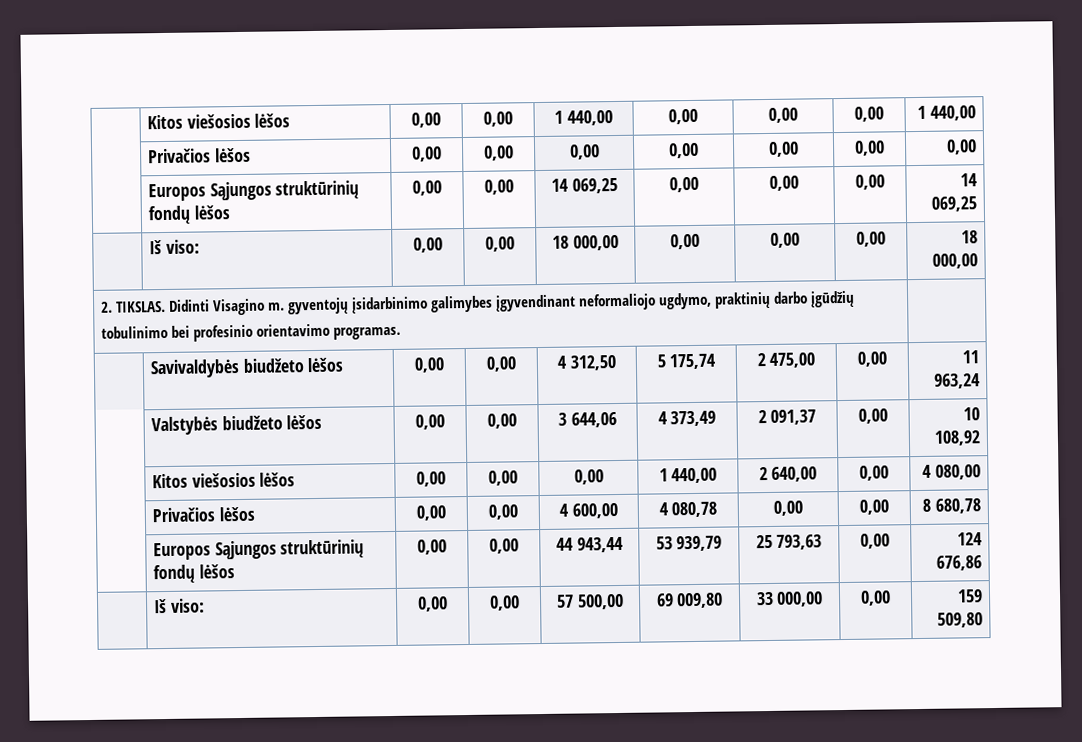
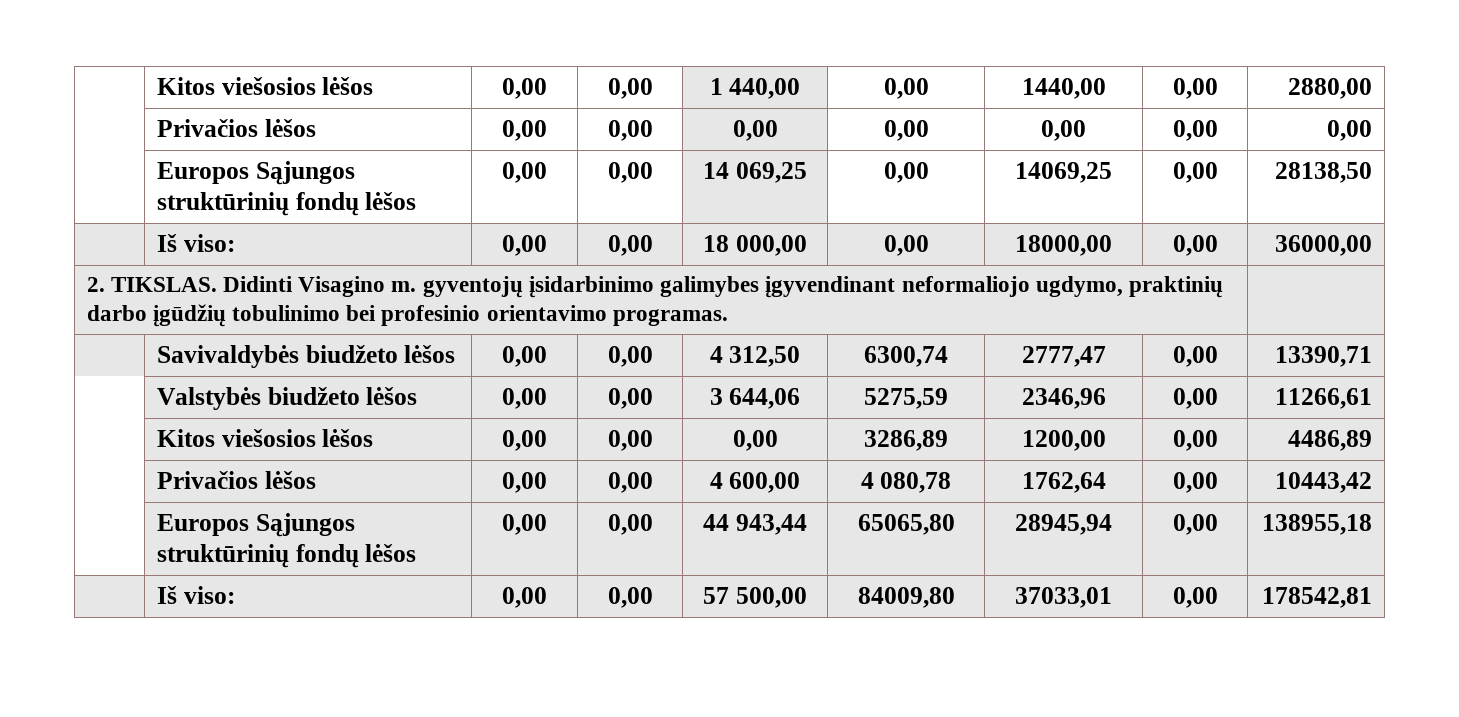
[768,107,798,123] [854,106,884,122] [917,105,977,121] 0,00 | 0,00 | 1 440,00 -> [1021,78,1106,99] [1172,78,1218,99] [1288,78,1373,99] 1440,00 | 0,00 | 2880,00
[769,175,799,191] [855,174,885,190] [960,173,979,187] [931,196,978,212] 0,00 | 0,00 | 14 069,25 -> [1015,162,1112,183] [1172,162,1218,183] [1275,162,1373,183] 14069,25 | 0,00 | 28138,50
[770,232,800,248] [856,231,886,247] [961,230,979,244] [932,253,979,269] 0,00 | 0,00 | 18 000,00 -> [1015,235,1112,256] [1172,235,1218,256] [1275,235,1373,256] 18000,00 | 0,00 | 36000,00
[656,353,717,370] [756,352,816,368] [857,351,887,367] [962,350,980,364] [934,373,982,389] 5 175,74 | 2 475,00 | 0,00 | 11 963,24 -> [864,346,948,367] [1021,346,1106,367] [1172,346,1218,367] [1275,346,1373,367] 6300,74 | 2777,47 | 0,00 | 13390,71
[657,410,717,427] [757,409,817,425] [858,408,888,424] [963,407,981,421] [934,430,982,446] 4 373,49 | 2 091,37 | 0,00 | 10 108,92 -> [864,388,948,409] [1021,388,1106,409] [1172,388,1218,409] [1275,388,1373,409] 5275,59 | 2346,96 | 0,00 | 11266,61
[658,467,718,484] [758,466,818,482] [859,465,889,481] [922,464,982,480] 1 440,00 | 2 640,00 | 0,00 | 4 080,00 -> [864,430,948,451] [1021,430,1106,451] [1172,430,1218,451] [1288,430,1373,451] 3286,89 | 1200,00 | 0,00 | 4486,89
[773,500,803,516] [859,499,889,515] [922,498,982,514] 0,00 | 0,00 | 8 680,78 -> [1021,472,1106,493] [1172,472,1218,493] [1275,472,1373,493] 1762,64 | 0,00 | 10443,42
[655,535,723,552] [755,534,823,550] [860,533,890,549] [957,532,984,546] [936,555,983,571] 53 939,79 | 25 793,63 | 0,00 | 124 676,86 -> [857,514,955,535] [1015,514,1112,535] [1172,514,1218,535] [1262,514,1373,535] 65065,80 | 28945,94 | 0,00 | 138955,18
[655,592,724,609] [755,591,824,607] [860,590,891,606] [957,589,984,603] [937,612,984,628] 69 009,80 | 33 000,00 | 0,00 | 159 509,80 -> [857,587,955,608] [1015,587,1112,608] [1172,587,1218,608] [1262,587,1373,608] 84009,80 | 37033,01 | 0,00 | 178542,81

